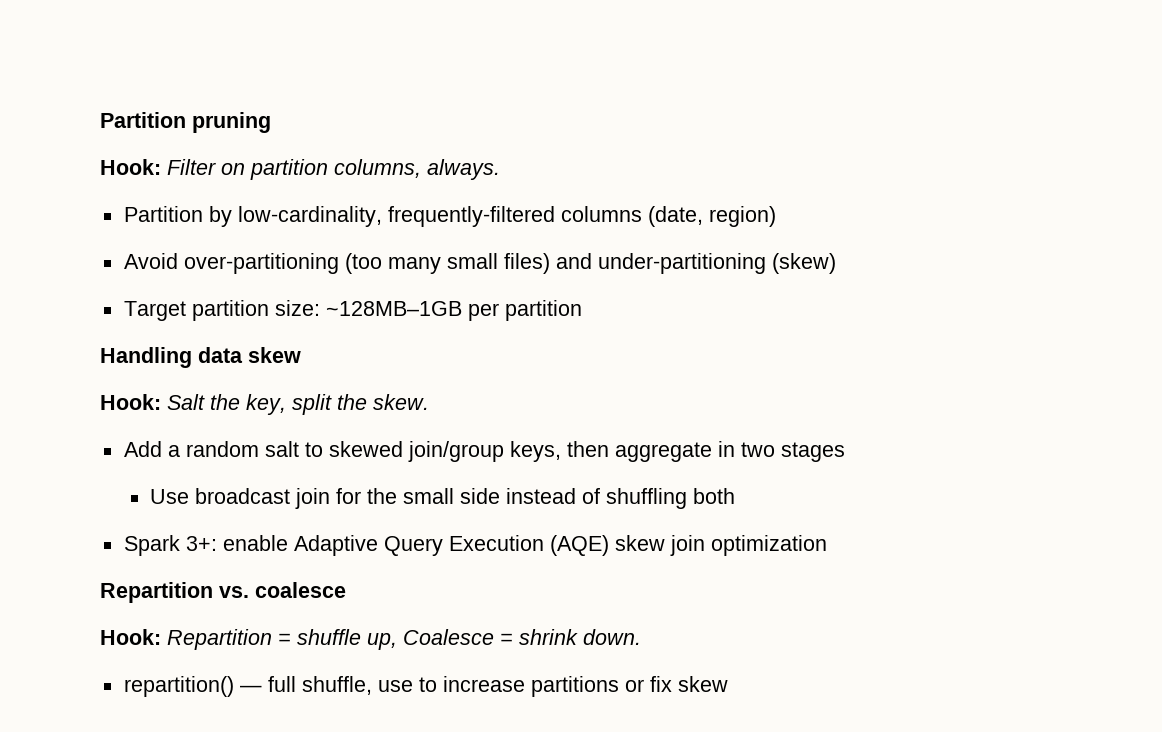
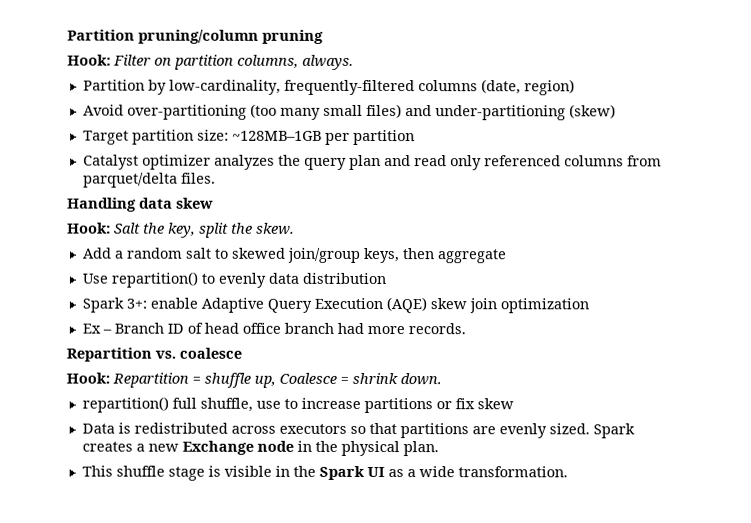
[100,112,186,128] Partition -> [67,29,259,44] Partition pruning/column
(582, 310) none -> [82,154,662,171] [82,172,216,188] // Catalyst optimizer analyzes the query plan and read only referenced columns from parquet/delta files.
[717,441,845,462] [149,488,735,509] in two stages // Use broadcast join for the small side instead of shuffling both -> [81,271,386,288] // Use repartition() to evenly data distribution
(827, 545) none -> [81,322,466,335] // Ex – Branch ID of head office branch had more records.
[239,685,262,692] — -> (169, 404) none
(728, 684) none -> [81,422,635,439] [81,440,439,457] [81,465,568,481] // Data is redistributed across executors so that partitions are evenly sized. Spark creates a new Exchange node in the physical plan. // This shuffle stage is visible in the Spark UI as a wide transformation.

